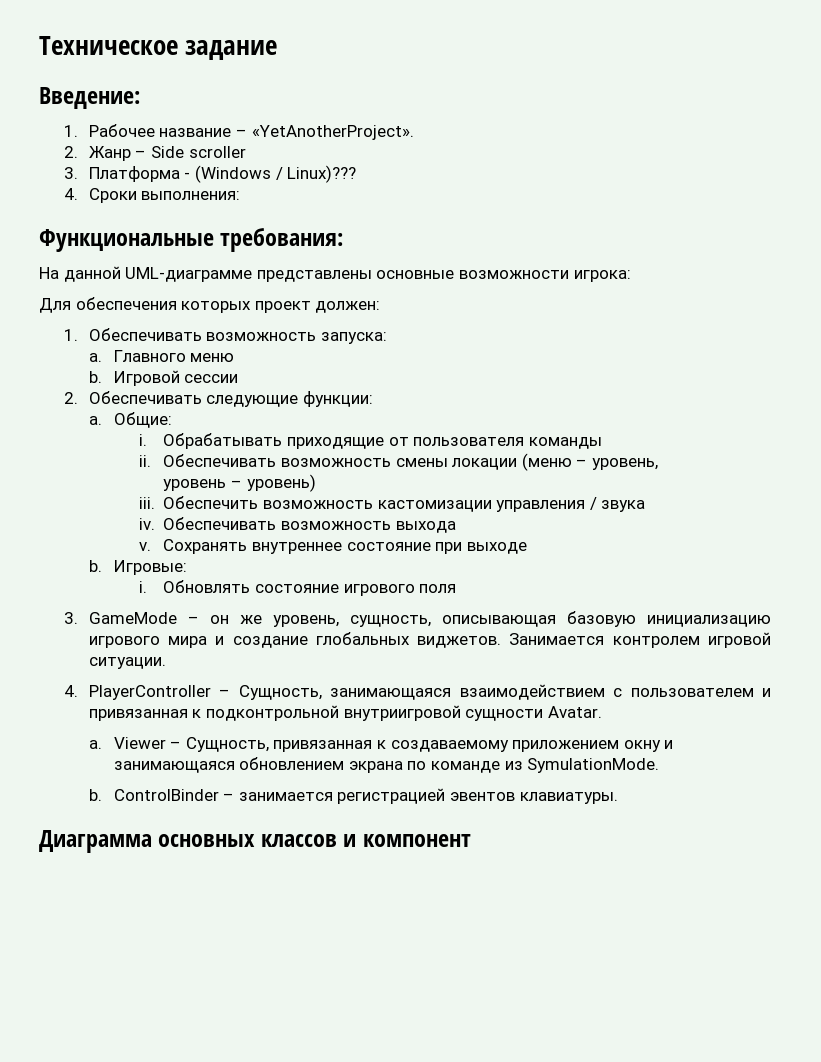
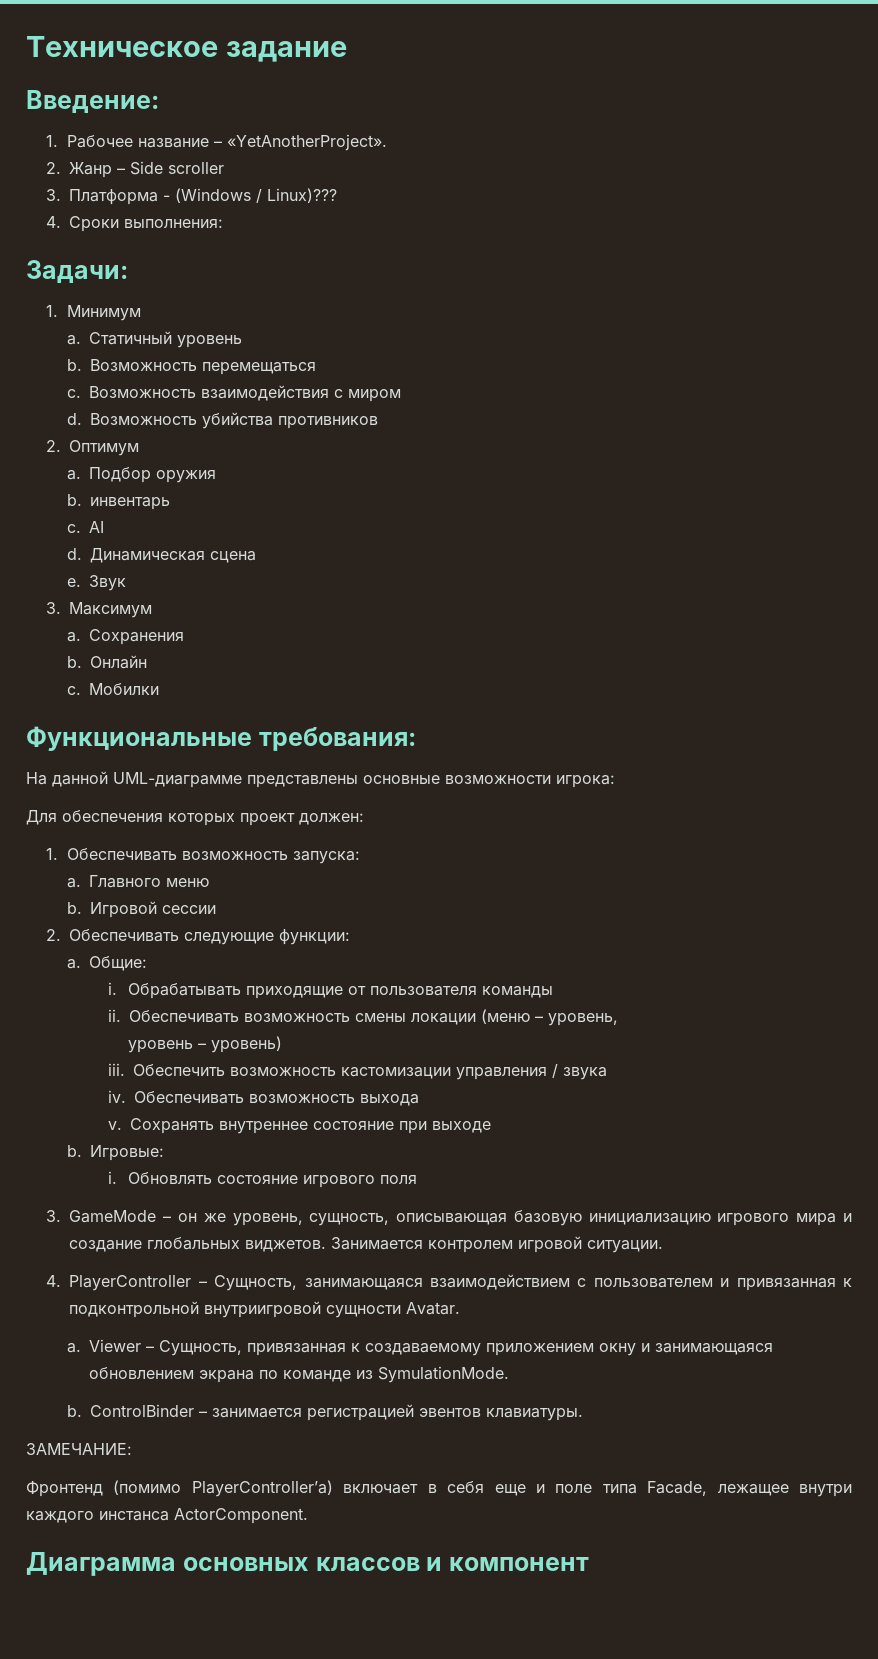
(241, 195) none -> [26,260,128,283] [46,305,141,321] [66,331,242,348] [66,359,316,375] [66,385,401,402] [66,412,378,429] [46,440,140,456] [66,467,216,483] [66,494,170,510] [66,521,104,533] [66,548,256,563] [66,575,126,591] [46,602,153,618] [66,629,184,645] [66,655,147,669] [66,683,159,695] // Задачи: // 1. Минимум // a. Статичный уровень // b. Возможность перемещаться // c. Возможность взаимодействия с миром // d. Возможность убийства противников // 2. Оптимум // a. Подбор оружия // b. инвентарь // c. AI // d. Динамическая сцена // e. Звук // 3. Максимум // a. Сохранения // b. Онлайн // c. Мобилки
(618, 798) none -> [26,1443,132,1455] [26,1480,852,1497] [26,1508,308,1524] // ЗАМЕЧАНИЕ: // Фронтенд (помимо PlayerController’а) включает в себя еще и поле типа Facade, лежащее внутри каждого инстанса ActorComponent.

